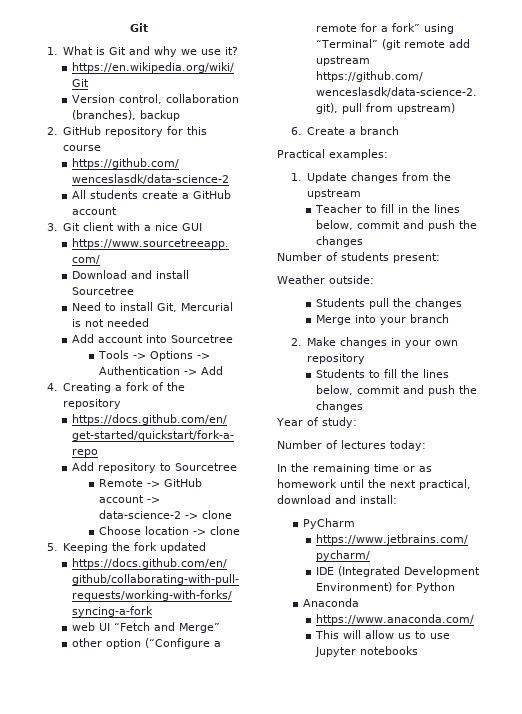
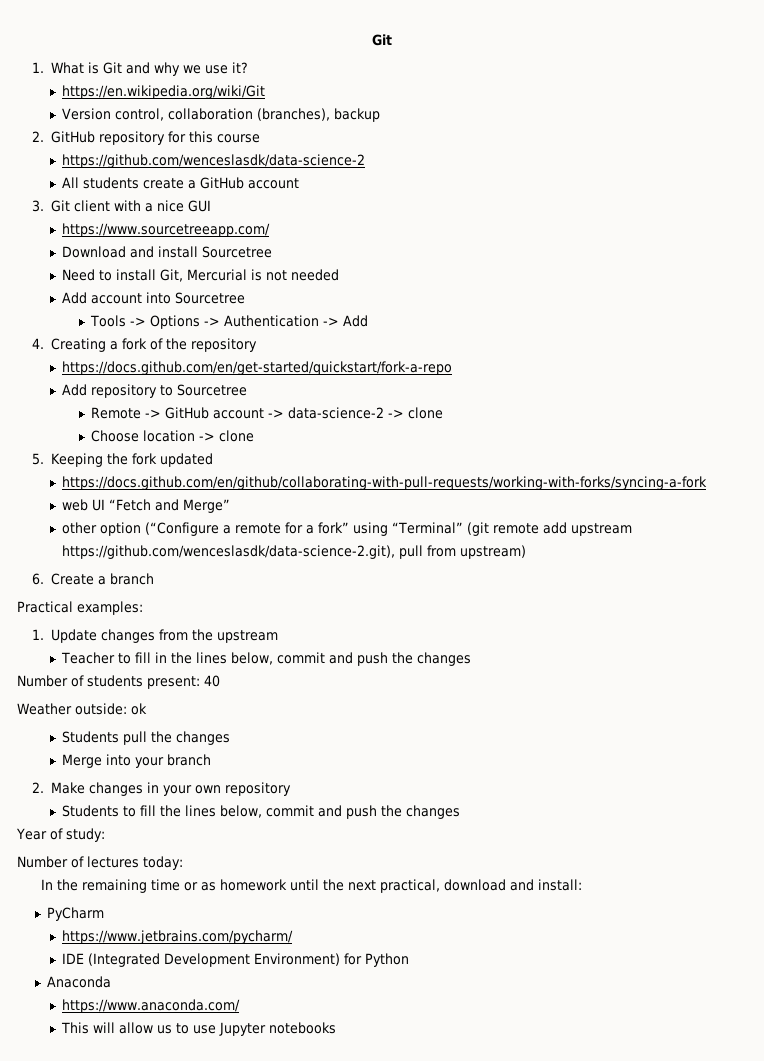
(440, 258) none -> [204,675,220,687] 40
(374, 279) none -> [131,703,147,715] ok

